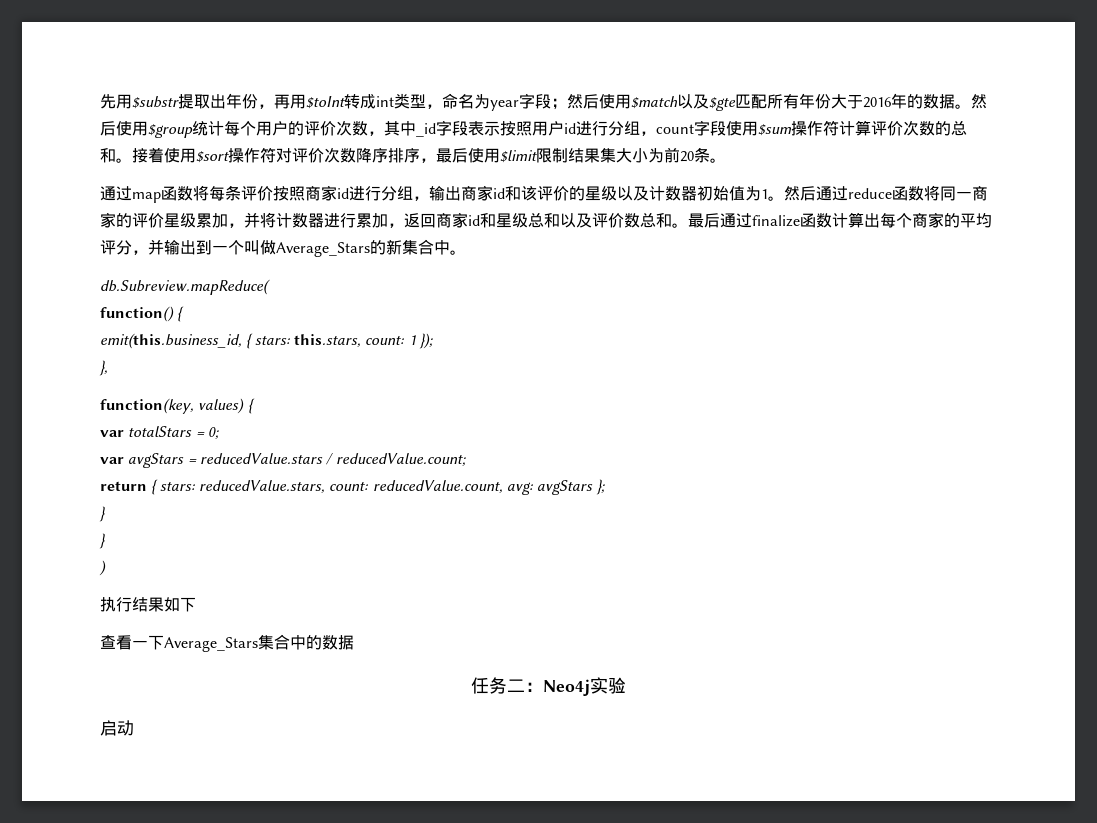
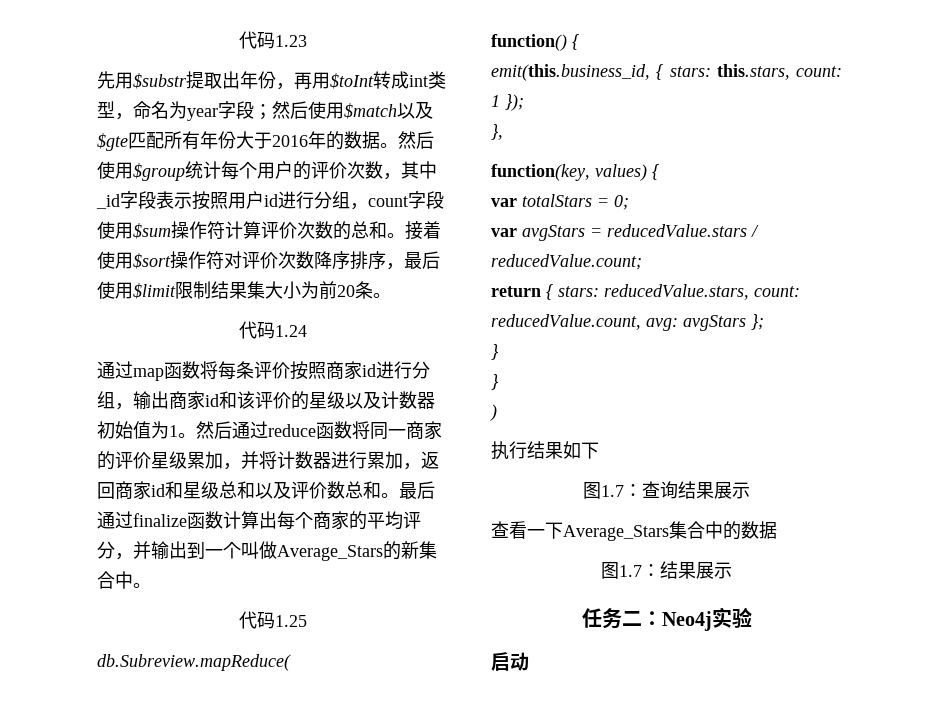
(100, 101) none -> [238,31,307,49] 代码1.23 //
(726, 160) none -> [238,321,307,339] // 代码1.24
(466, 252) none -> [238,611,307,629] // 代码1.25
(196, 604) none -> [583,481,750,499] // 图1.7：查询结果展示
(354, 642) none -> [601,561,732,579] // 图1.7：结果展示

